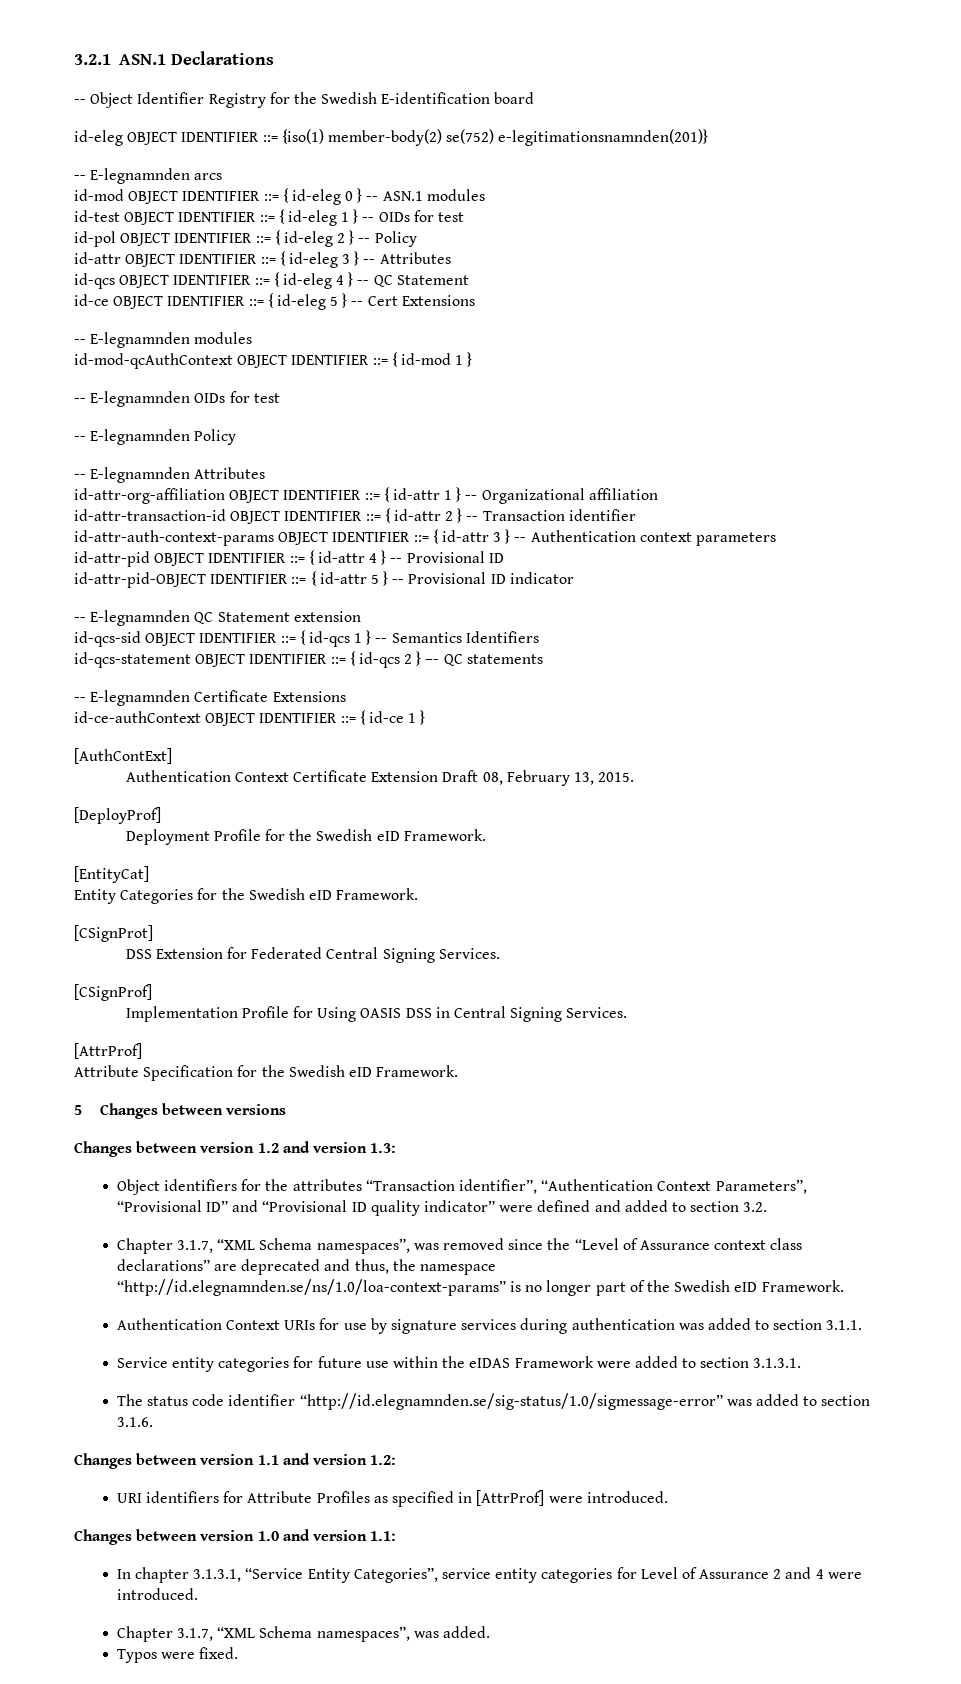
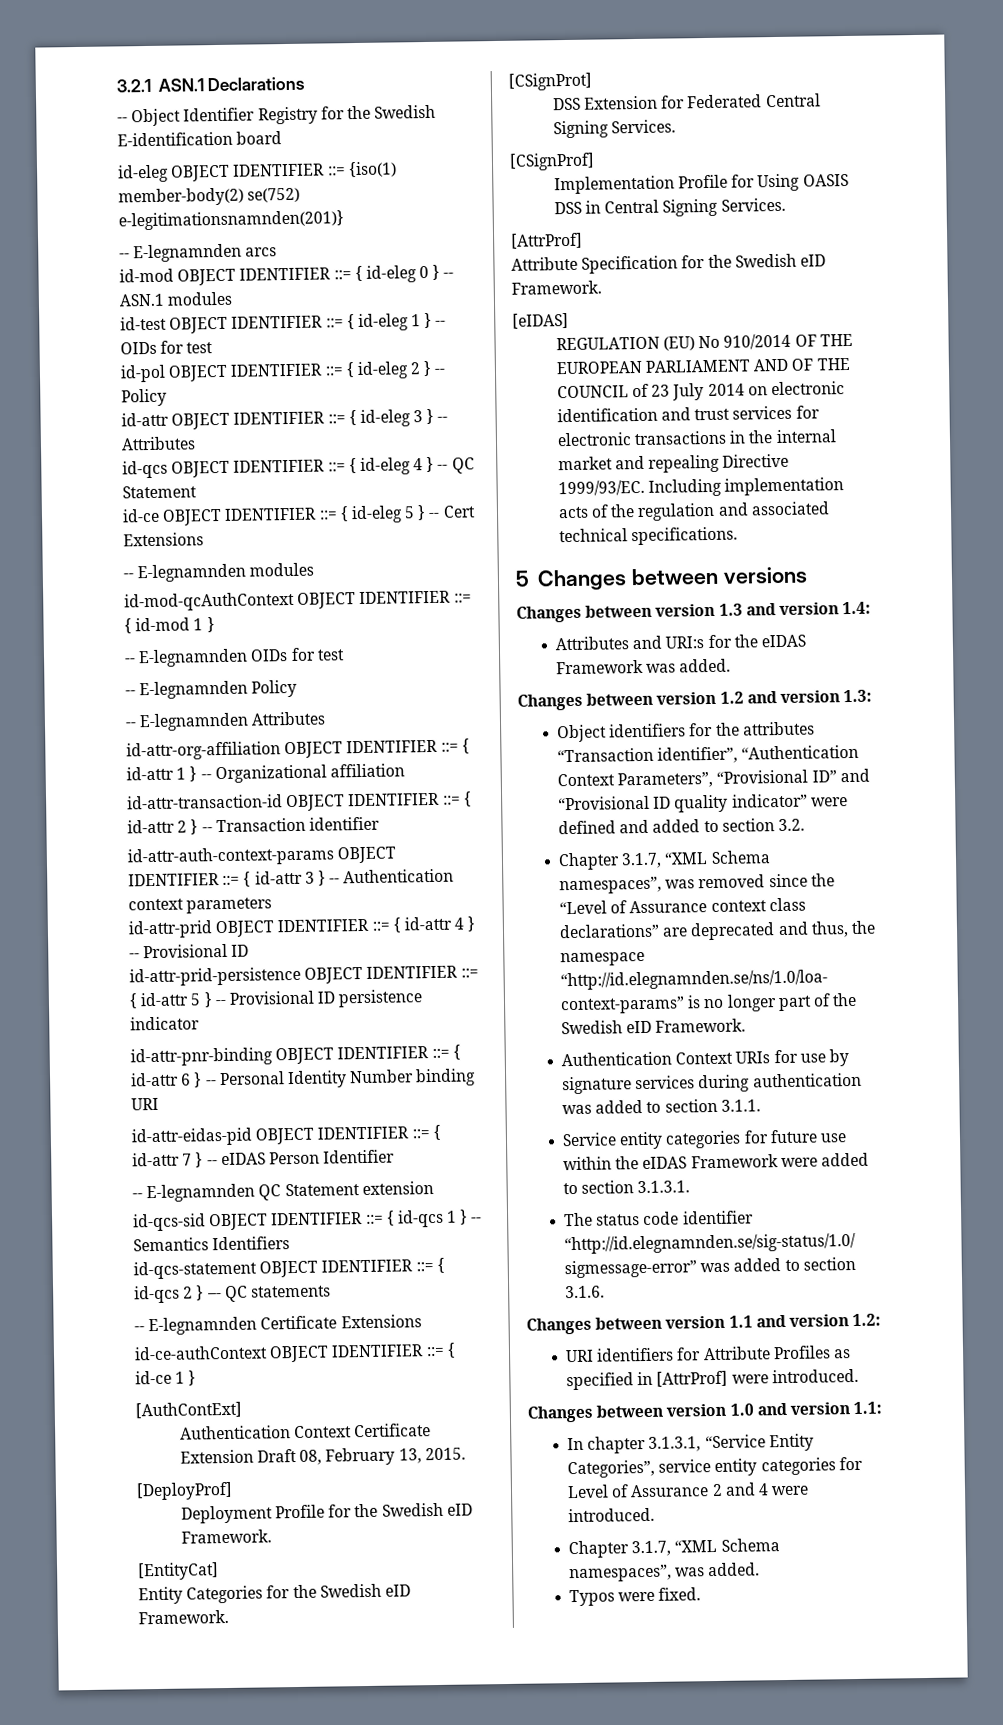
[74,551,150,567] id-attr-pid -> [128,920,213,939] id-attr-prid
[74,572,206,588] id-attr-pid-OBJECT -> [129,966,364,987] id-attr-prid-persistence OBJECT
(506, 579) none -> [338,989,424,1008] persistence
(574, 578) none -> [130,1044,461,1067] [130,1068,477,1089] [131,1097,159,1111] [131,1124,441,1147] [132,1149,396,1168] // id-attr-pnr-binding OBJECT IDENTIFIER ::= { id-attr 6 } -- Personal Identity Number binding URI // id-attr-eidas-pid OBJECT IDENTIFIER ::= { id-attr 7 } -- eIDAS Person Identifier
[74,1103,287,1119] 5 Changes between versions -> [512,312,569,329] [555,333,853,351] [555,357,850,375] [556,381,845,401] [556,405,820,423] [556,429,837,447] [557,453,790,473] [557,477,845,497] [557,501,830,522] [558,526,738,546] [515,566,808,592] [516,601,872,623] [554,634,806,651] [555,658,732,675] [eIDAS] // REGULATION (EU) No 910/2014 OF THE EUROPEAN PARLIAMENT AND OF THE COUNCIL of 23 July 2014 on electronic identification and trust services for electronic transactions in the internal market and repealing Directive 1999/93/EC. Including implementation acts of the regulation and associated technical specifications. // 5 Changes between versions // Changes between version 1.3 and version 1.4: // Attributes and URI:s for the eIDAS Framework was added.

